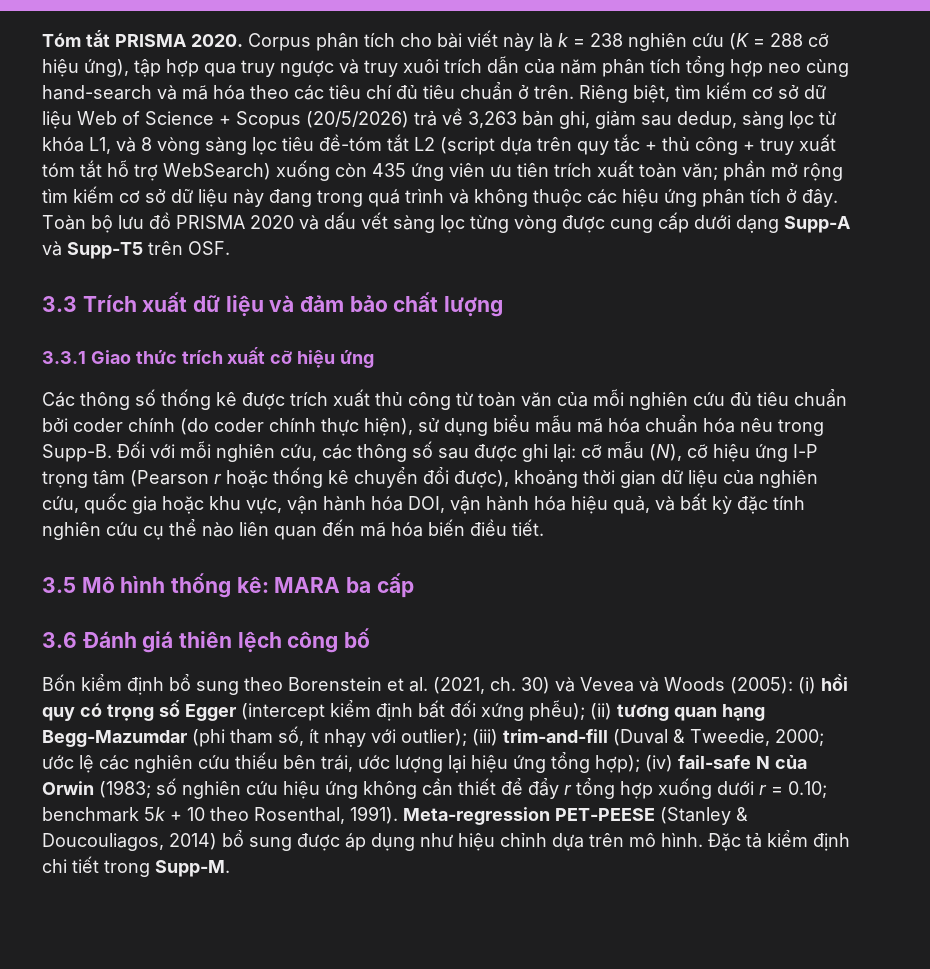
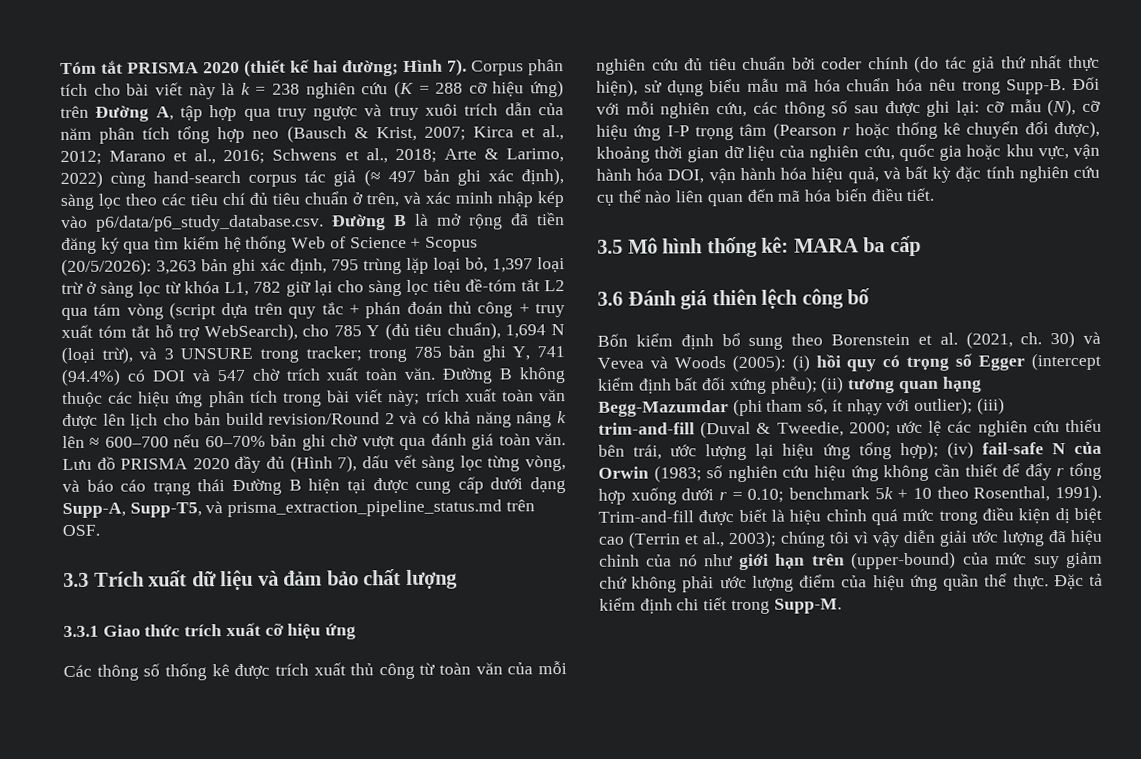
[191,34,243,47] 2020. -> [203,58,467,77] 2020 (thiết kế hai đường; Hình 7).
[84,59,129,77] ứng), -> [530,80,564,98] [60,105,174,122] ứng) trên Đường A,
[806,59,849,77] [42,85,245,100] cùng hand-search và mã hóa -> [286,125,564,143] [60,148,564,166] [60,168,564,189] [60,193,121,211] (Bausch & Krist, 2007; Kirca et al., 2012; Marano et al., 2016; Schwens et al., 2018; Arte & Larimo, 2022) cùng hand-search corpus tác giả (≈ 497 bản ghi xác định), sàng lọc
[534,82,826,103] [42,111,72,129] trên. Riêng biệt, tìm kiếm cơ sở dữ liệu -> [366,191,564,208] [61,212,565,232] [61,235,288,255] trên, và xác minh nhập kép vào p6/data/p6_study_database.csv. Đường B là mở rộng đã tiền đăng ký qua tìm kiếm hệ thống
[306,108,737,129] (20/5/2026) trả về 3,263 bản ghi, giảm sau dedup, -> [61,257,565,277] [61,281,98,295] (20/5/2026): 3,263 bản ghi xác định, 795 trùng lặp loại bỏ, 1,397 loại trừ ở
[116,137,200,155] và 8 vòng -> [253,280,364,297] 782 giữ lại cho
(435, 144) none -> [61,303,164,321] qua tám vòng
(657, 146) none -> [365,301,443,319] phán đoán
[163,160,843,181] [42,186,469,207] WebSearch) xuống còn 435 ứng viên ưu tiên trích xuất toàn văn; phần mở rộng tìm kiếm cơ sở dữ liệu này đang trong quá trình và -> [203,322,565,342] [61,345,565,365] [61,367,513,387] WebSearch), cho 785 Y (đủ tiêu chuẩn), 1,694 N (loại trừ), và 3 UNSURE trong tracker; trong 785 bản ghi Y, 741 (94.4%) có DOI và 547 chờ trích xuất toàn văn. Đường B
[786,189,838,207] [42,212,319,233] ở đây. Toàn bộ lưu đồ PRISMA 2020 và -> [282,388,566,407] [62,411,568,430] [62,433,566,451] [62,455,358,473] trong bài viết này; trích xuất toàn văn được lên lịch cho bản build revision/Round 2 và có khả năng nâng k lên ≈ 600–700 nếu 60–70% bản ghi chờ vượt qua đánh giá toàn văn. Lưu đồ PRISMA 2020 đầy đủ (Hình 7),
[514,215,557,233] vòng -> [525,455,567,472] [62,478,366,496] vòng, và báo cáo trạng thái Đường B hiện tại
[784,216,850,233] [42,241,143,259] Supp-A và Supp-T5 -> [62,499,503,519] Supp-A, Supp-T5, và prisma_extraction_pipeline_status.md
[214,418,316,432] coder chính -> [944,55,1063,73] tác giả thứ nhất
[403,807,748,825] [42,830,703,851] Meta-regression PET-PEESE (Stanley & Doucouliagos, 2014) bổ sung được áp dụng như hiệu chỉnh dựa trên mô hình. -> [598,507,1102,526] [598,529,1102,549] [599,551,1103,571] [599,573,1049,593] Trim-and-fill được biết là hiệu chỉnh quá mức trong điều kiện dị biệt cao (Terrin et al., 2003); chúng tôi vì vậy diễn giải ước lượng đã hiệu chỉnh của nó như giới hạn trên (upper-bound) của mức suy giảm chứ không phải ước lượng điểm của hiệu ứng quần thể thực.

